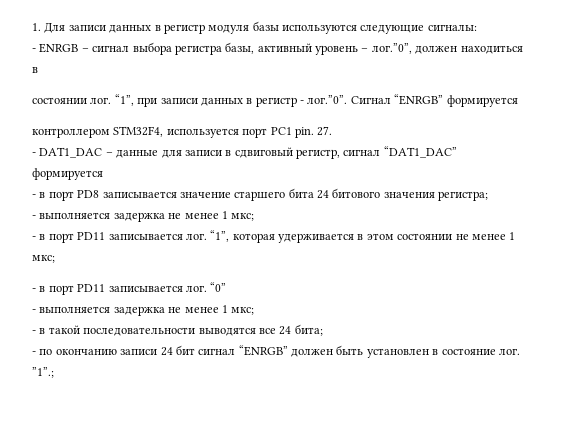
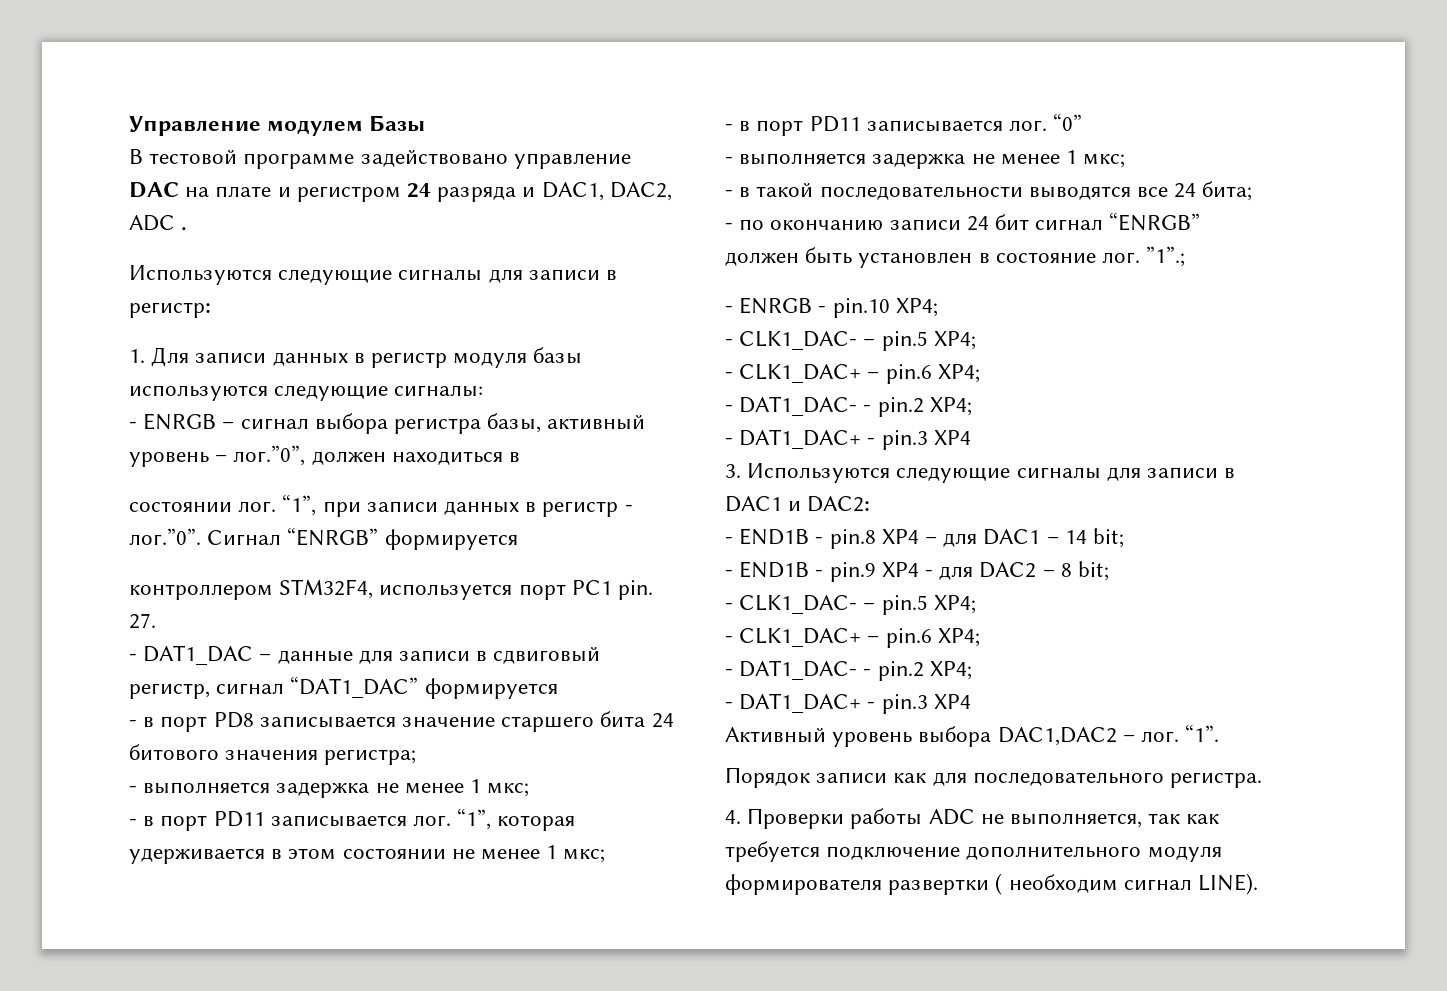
(32, 27) none -> [129,115,426,136] [129,149,631,169] [129,182,672,202] [129,215,188,231] [129,265,618,285] [129,302,211,318] Управление модулем Базы // В тестовой программе задействовано управление DAC на плате и регистром 24 разряда и DAC1, DAC2, ADC . // Используются следующие сигналы для записи в регистр: //
(54, 372) none -> [725,297,938,318] [725,331,976,351] [725,364,980,384] [725,396,972,417] [725,429,971,450] [725,463,1236,483] [725,496,871,512] [725,528,1125,549] [725,561,1110,582] [725,595,976,615] [725,628,980,648] [725,660,972,681] [725,693,971,714] [725,724,1220,747] [725,767,1263,788] [725,808,1220,829] [725,841,1222,862] [725,873,1259,895] // - ENRGB - pin.10 XP4; // - CLK1_DAC- – pin.5 XP4; // - CLK1_DAC+ – pin.6 XP4; // - DAT1_DAC- - pin.2 XP4; // - DAT1_DAC+ - pin.3 XP4 // 3. Используются следующие сигналы для записи в DAC1 и DAC2: // - END1B - pin.8 XP4 – для DAC1 – 14 bit; // - END1B - pin.9 XP4 - для DAC2 – 8 bit; // - CLK1_DAC- – pin.5 XP4; // - CLK1_DAC+ – pin.6 XP4; // - DAT1_DAC- - pin.2 XP4; // - DAT1_DAC+ - pin.3 XP4 // Активный уровень выбора DAC1,DAC2 – лог. “1”. // Порядок записи как для последовательного регистра. // 4. Проверки работы ADC не выполняется, так как требуется подключение дополнительного модуля формирователя развертки ( необходим сигнал LINE).

